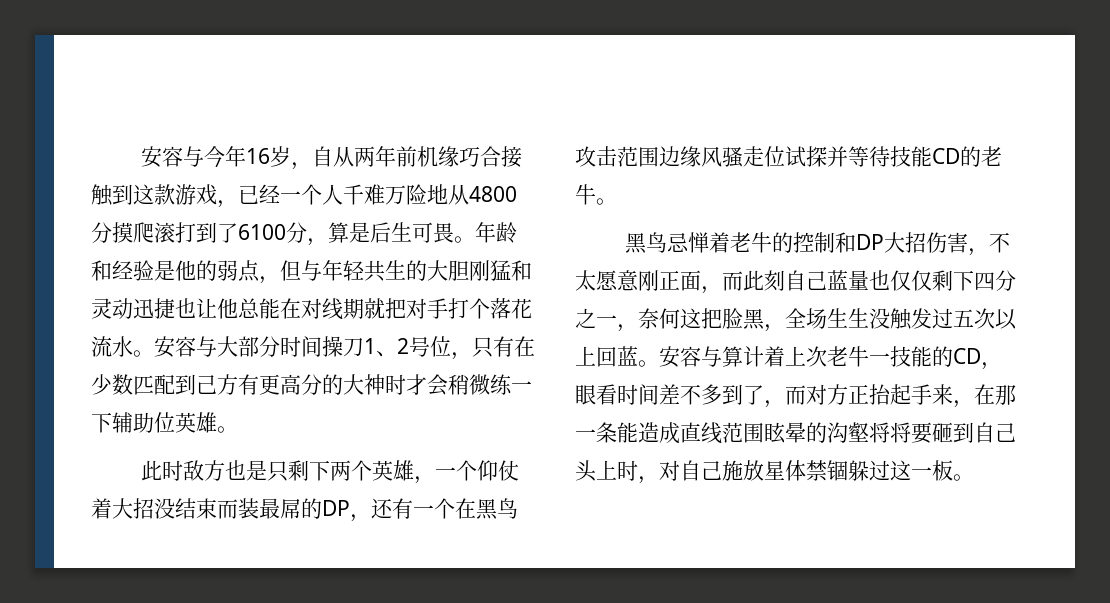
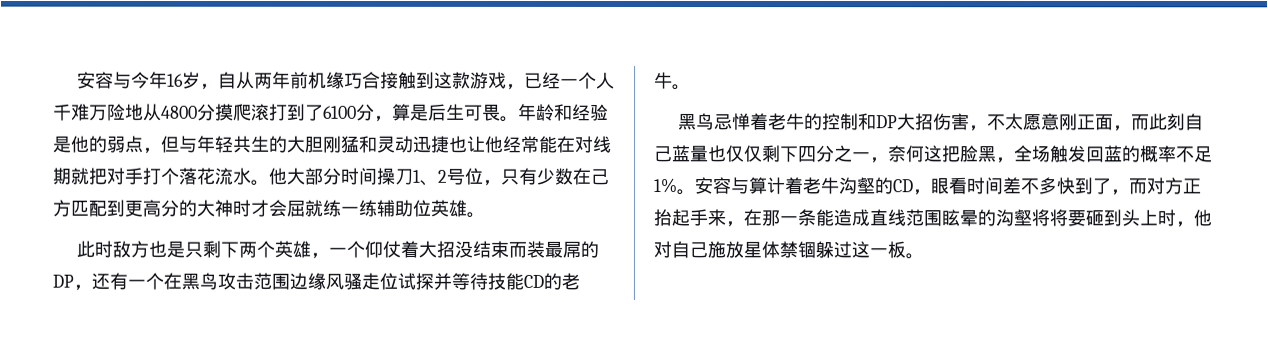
[238,298,260,318] 总 -> [503,135,540,153] 经常
[154,336,217,358] 安容与 -> [268,167,288,185] 他
[514,336,535,357] [91,374,259,395] 在少数匹配到己方有 -> [536,167,610,185] [52,199,125,217] 少数在己方匹配到
[448,374,532,395] [91,412,112,433] 稍微练一下 -> [286,199,377,217] 屈就练一练
[827,308,1017,330] [575,346,932,368] 生生没触发过五次以上回蓝。安容与算计着上次老牛一技能 -> [1050,145,1213,163] [653,177,875,196] 触发回蓝的概率不足1%。安容与算计着老牛沟壑
(722, 394) none -> [1056,177,1075,195] 快
[974,422,1016,443] 自己 -> (1122, 218) none
(659, 480) none -> [1193,209,1212,227] 他

